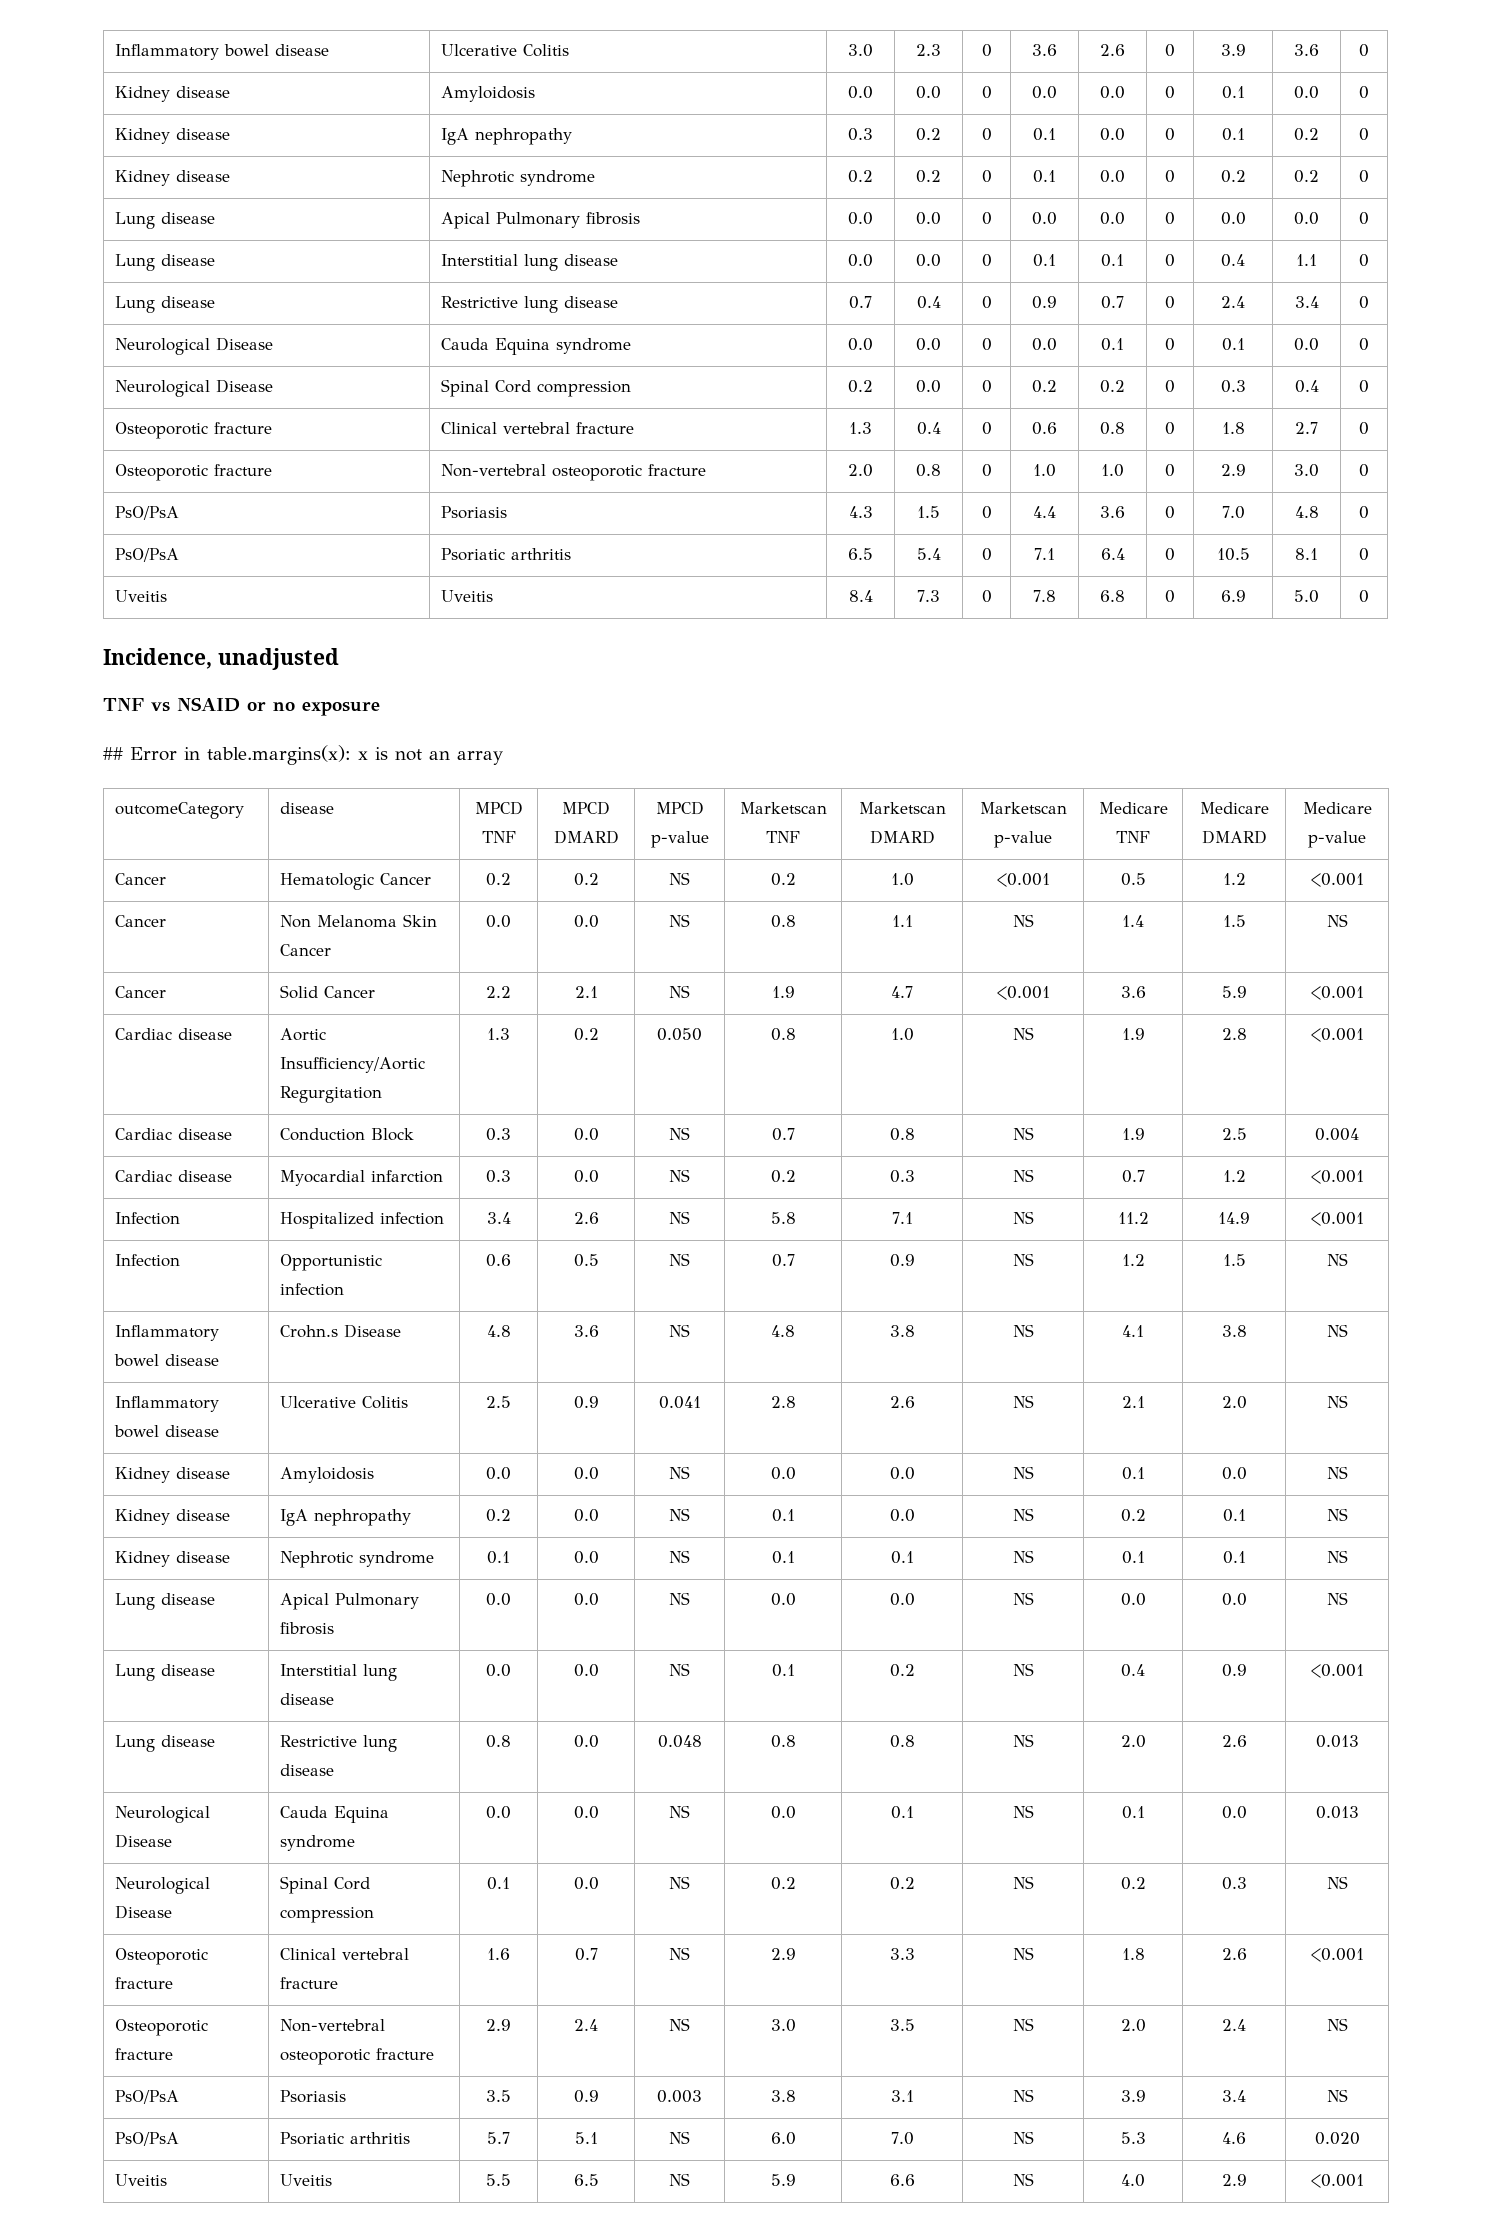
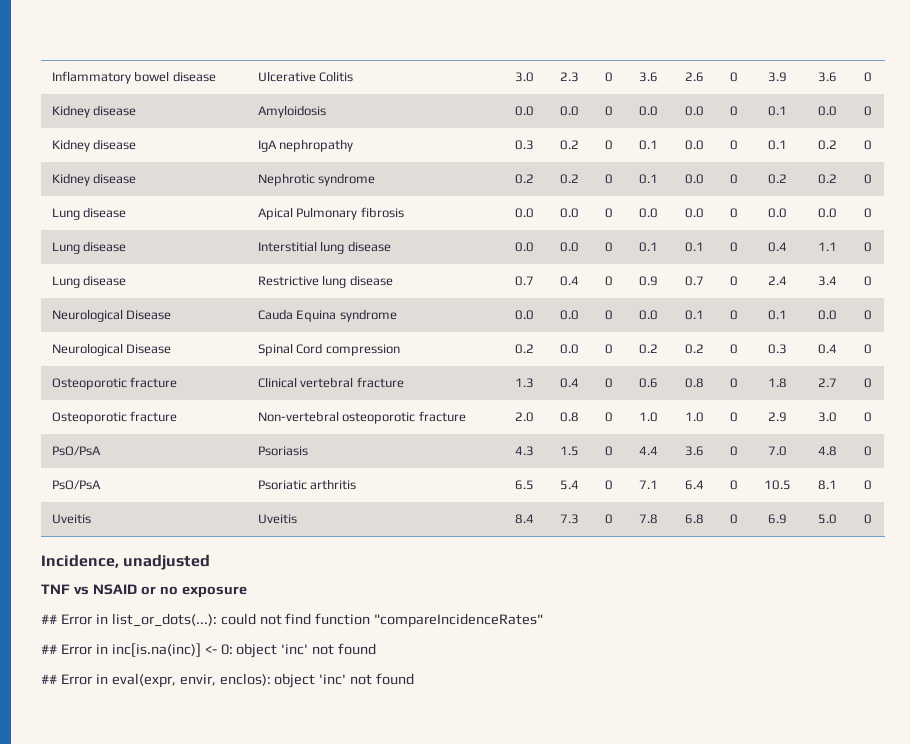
[207,745,503,765] [114,802,244,819] [279,802,334,814] [474,801,523,815] [481,831,516,843] [562,801,610,815] [553,830,619,844] [655,801,704,815] [650,831,709,848] [739,802,827,814] [766,831,800,843] [858,802,946,814] [869,830,935,844] [979,802,1067,814] [994,831,1052,848] [1098,802,1168,814] [1116,831,1150,843] [1199,802,1269,814] [1201,830,1267,844] [1302,802,1372,814] [1308,831,1366,848] [114,873,166,885] [279,873,431,890] [486,873,511,886] [573,873,599,886] [669,872,690,885] [770,873,796,886] [890,873,914,886] [996,873,1050,887] [1120,873,1146,886] [1222,873,1246,885] [1310,873,1364,887] [114,915,166,927] [279,914,437,928] [279,944,331,956] [486,915,511,928] [573,915,599,928] [669,914,690,927] [770,915,796,928] [891,915,913,927] [1012,914,1034,927] [1122,915,1144,927] [1222,915,1246,927] [1326,914,1348,927] [114,986,166,998] [279,985,375,999] [486,986,511,998] [574,986,598,998] [669,985,690,998] [771,986,795,998] [891,986,913,998] [996,986,1050,1000] [1120,986,1146,998] [1221,986,1247,998] [1310,986,1364,1000] [114,1028,232,1040] [279,1028,326,1041] [279,1057,425,1073] [279,1086,382,1103] [487,1028,510,1040] [573,1028,599,1041] [657,1028,702,1041] [770,1028,796,1041] [890,1028,914,1041] [1012,1027,1034,1040] [1121,1028,1145,1040] [1221,1028,1247,1040] [1310,1028,1364,1042] [114,1128,232,1140] [279,1128,414,1141] [486,1128,511,1141] [573,1128,599,1141] [669,1127,690,1140] [771,1128,795,1141] [889,1128,915,1141] [1012,1127,1034,1140] [1121,1128,1145,1140] [1221,1128,1247,1140] [1315,1128,1359,1141] [114,1170,232,1182] [279,1170,443,1186] [486,1170,511,1183] [573,1170,599,1183] [669,1169,690,1182] [770,1170,796,1183] [889,1170,915,1183] [1012,1169,1034,1182] [1121,1170,1145,1183] [1222,1170,1246,1182] [1310,1170,1364,1184] [114,1212,180,1225] [279,1212,444,1229] [486,1212,511,1224] [573,1212,599,1224] [669,1211,690,1224] [770,1212,796,1224] [891,1212,913,1224] [1012,1211,1034,1224] [1117,1212,1149,1224] [1218,1212,1250,1224] [1310,1212,1364,1226] [114,1254,180,1267] [279,1254,382,1271] [279,1283,344,1296] [486,1254,511,1267] [573,1254,599,1267] [669,1253,690,1266] [771,1254,795,1267] [889,1254,915,1267] [1012,1253,1034,1266] [1121,1254,1145,1266] [1222,1254,1246,1266] [1326,1253,1348,1266] [114,1325,219,1341] [113,1354,219,1367] [279,1324,401,1338] [486,1325,511,1337] [573,1325,599,1337] [669,1324,690,1337] [771,1325,795,1337] [889,1325,915,1337] [1012,1324,1034,1337] [1122,1325,1144,1337] [1221,1325,1247,1337] [1326,1324,1348,1337] [114,1396,219,1412] [113,1425,219,1438] [279,1396,408,1409] [486,1396,511,1408] [573,1396,599,1409] [658,1396,701,1409] [770,1396,796,1408] [889,1396,915,1408] [1012,1395,1034,1408] [1121,1396,1145,1408] [1221,1396,1247,1409] [1326,1395,1348,1408] [114,1467,230,1483] [279,1467,374,1483] [486,1467,511,1480] [573,1467,599,1480] [669,1466,690,1479] [770,1467,796,1480] [889,1467,915,1480] [1012,1466,1034,1479] [1121,1467,1145,1480] [1221,1467,1247,1480] [1326,1466,1348,1479] [114,1509,230,1525] [279,1509,411,1526] [486,1509,511,1522] [573,1509,599,1522] [669,1508,690,1521] [771,1509,795,1522] [889,1509,915,1522] [1012,1508,1034,1521] [1120,1509,1146,1522] [1222,1509,1246,1522] [1326,1508,1348,1521] [114,1551,230,1567] [279,1551,434,1568] [487,1551,510,1564] [573,1551,599,1564] [669,1550,690,1563] [771,1551,795,1564] [890,1551,914,1564] [1012,1550,1034,1563] [1121,1551,1145,1564] [1222,1551,1246,1564] [1326,1550,1348,1563] [114,1593,215,1610] [279,1593,419,1610] [279,1622,334,1635] [486,1593,511,1606] [573,1593,599,1606] [669,1592,690,1605] [770,1593,796,1606] [889,1593,915,1606] [1012,1592,1034,1605] [1120,1593,1146,1606] [1221,1593,1247,1606] [1326,1592,1348,1605] [114,1664,215,1681] [279,1664,397,1681] [279,1693,334,1705] [486,1664,511,1677] [573,1664,599,1677] [669,1663,690,1676] [771,1664,795,1677] [889,1664,915,1677] [1012,1663,1034,1676] [1121,1664,1145,1677] [1221,1664,1247,1677] [1310,1664,1364,1678] [114,1735,215,1752] [279,1735,397,1752] [279,1764,334,1776] [486,1735,511,1748] [573,1735,599,1748] [657,1735,702,1748] [770,1735,796,1748] [889,1735,915,1748] [1012,1734,1034,1747] [1120,1735,1146,1748] [1221,1735,1247,1747] [1315,1735,1359,1748] [114,1806,210,1823] [114,1834,172,1848] [279,1806,389,1823] [279,1835,355,1851] [486,1806,511,1819] [573,1806,599,1819] [669,1805,690,1818] [770,1806,796,1819] [890,1806,914,1819] [1012,1805,1034,1818] [1121,1806,1145,1819] [1221,1806,1247,1819] [1315,1806,1359,1819] [114,1877,210,1894] [114,1905,172,1919] [279,1876,370,1894] [279,1907,374,1923] [487,1877,510,1890] [573,1877,599,1890] [669,1876,690,1889] [770,1877,796,1890] [889,1877,915,1890] [1012,1876,1034,1889] [1120,1877,1146,1890] [1221,1877,1247,1890] [1326,1876,1348,1889] [114,1948,208,1965] [114,1977,173,1989] [279,1948,409,1960] [279,1977,338,1989] [487,1948,510,1960] [574,1948,598,1961] [669,1947,690,1960] [770,1948,796,1960] [889,1948,915,1960] [1012,1947,1034,1960] [1121,1948,1145,1960] [1221,1948,1247,1960] [1310,1948,1364,1962] [114,2019,208,2036] [114,2048,173,2060] [279,2019,385,2032] [279,2048,434,2065] [486,2019,511,2031] [574,2019,598,2031] [669,2018,690,2031] [770,2019,796,2032] [889,2019,915,2031] [1012,2018,1034,2031] [1120,2019,1146,2032] [1222,2019,1246,2031] [1326,2018,1348,2031] [114,2090,179,2104] [279,2090,346,2103] [486,2090,511,2102] [573,2090,599,2103] [657,2090,702,2103] [770,2090,796,2102] [890,2090,914,2102] [1012,2089,1034,2102] [1120,2090,1146,2102] [1222,2090,1246,2102] [1326,2089,1348,2102] [114,2132,179,2146] [279,2132,410,2145] [487,2132,510,2144] [574,2132,598,2144] [669,2131,690,2144] [770,2132,796,2145] [890,2132,914,2145] [1012,2131,1034,2144] [1120,2132,1146,2144] [1222,2132,1246,2144] [1314,2132,1360,2145] [114,2174,167,2186] [279,2174,332,2186] [486,2174,511,2186] [573,2174,599,2186] [669,2173,690,2186] [770,2174,796,2186] [889,2174,915,2186] [1012,2173,1034,2186] [1121,2174,1145,2187] [1221,2174,1247,2186] [1310,2174,1364,2188] table.margins(x): x is not an array // outcomeCategory | disease | MPCD TNF | MPCD DMARD | MPCD p-value | Marketscan TNF | Marketscan DMARD | Marketscan p-value | Medicare TNF | Medicare DMARD | Medicare p-value // Cancer | Hematologic Cancer | 0.2 | 0.2 | NS | 0.2 | 1.0 | <0.001 | 0.5 | 1.2 | <0.001 // Cancer | Non Melanoma Skin Cancer | 0.0 | 0.0 | NS | 0.8 | 1.1 | NS | 1.4 | 1.5 | NS // Cancer | Solid Cancer | 2.2 | 2.1 | NS | 1.9 | 4.7 | <0.001 | 3.6 | 5.9 | <0.001 // Cardiac disease | Aortic Insufficiency/Aortic Regurgitation | 1.3 | 0.2 | 0.050 | 0.8 | 1.0 | NS | 1.9 | 2.8 | <0.001 // Cardiac disease | Conduction Block | 0.3 | 0.0 | NS | 0.7 | 0.8 | NS | 1.9 | 2.5 | 0.004 // Cardiac disease | Myocardial infarction | 0.3 | 0.0 | NS | 0.2 | 0.3 | NS | 0.7 | 1.2 | <0.001 // Infection | Hospitalized infection | 3.4 | 2.6 | NS | 5.8 | 7.1 | NS | 11.2 | 14.9 | <0.001 // Infection | Opportunistic infection | 0.6 | 0.5 | NS | 0.7 | 0.9 | NS | 1.2 | 1.5 | NS // Inflammatory bowel disease | Crohn.s Disease | 4.8 | 3.6 | NS | 4.8 | 3.8 | NS | 4.1 | 3.8 | NS // Inflammatory bowel disease | Ulcerative Colitis | 2.5 | 0.9 | 0.041 | 2.8 | 2.6 | NS | 2.1 | 2.0 | NS // Kidney disease | Amyloidosis | 0.0 | 0.0 | NS | 0.0 | 0.0 | NS | 0.1 | 0.0 | NS // Kidney disease | IgA nephropathy | 0.2 | 0.0 | NS | 0.1 | 0.0 | NS | 0.2 | 0.1 | NS // Kidney disease | Nephrotic syndrome | 0.1 | 0.0 | NS | 0.1 | 0.1 | NS | 0.1 | 0.1 | NS // Lung disease | Apical Pulmonary fibrosis | 0.0 | 0.0 | NS | 0.0 | 0.0 | NS | 0.0 | 0.0 | NS // Lung disease | Interstitial lung disease | 0.0 | 0.0 | NS | 0.1 | 0.2 | NS | 0.4 | 0.9 | <0.001 // Lung disease | Restrictive lung disease | 0.8 | 0.0 | 0.048 | 0.8 | 0.8 | NS | 2.0 | 2.6 | 0.013 // Neurological Disease | Cauda Equina syndrome | 0.0 | 0.0 | NS | 0.0 | 0.1 | NS | 0.1 | 0.0 | 0.013 // Neurological Disease | Spinal Cord compression | 0.1 | 0.0 | NS | 0.2 | 0.2 | NS | 0.2 | 0.3 | NS // Osteoporotic fracture | Clinical vertebral fracture | 1.6 | 0.7 | NS | 2.9 | 3.3 | NS | 1.8 | 2.6 | <0.001 // Osteoporotic fracture | Non-vertebral osteoporotic fracture | 2.9 | 2.4 | NS | 3.0 | 3.5 | NS | 2.0 | 2.4 | NS // PsO/PsA | Psoriasis | 3.5 | 0.9 | 0.003 | 3.8 | 3.1 | NS | 3.9 | 3.4 | NS // PsO/PsA | Psoriatic arthritis | 5.7 | 5.1 | NS | 6.0 | 7.0 | NS | 5.3 | 4.6 | 0.020 // Uveitis | Uveitis | 5.5 | 6.5 | NS | 5.9 | 6.6 | NS | 4.0 | 2.9 | <0.001 -> [111,613,544,628] [41,643,377,658] [41,673,415,688] list_or_dots(...): could not find function "compareIncidenceRates" // ## Error in inc[is.na(inc)] <- 0: object 'inc' not found // ## Error in eval(expr, envir, enclos): object 'inc' not found

